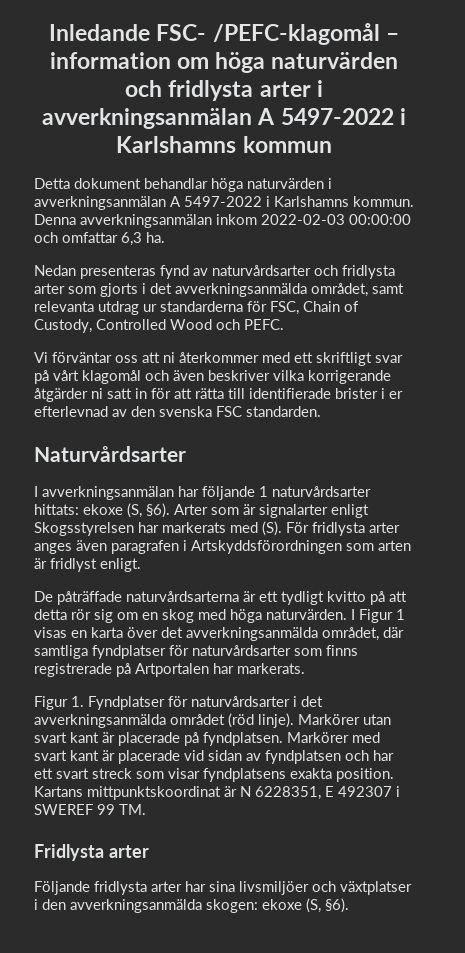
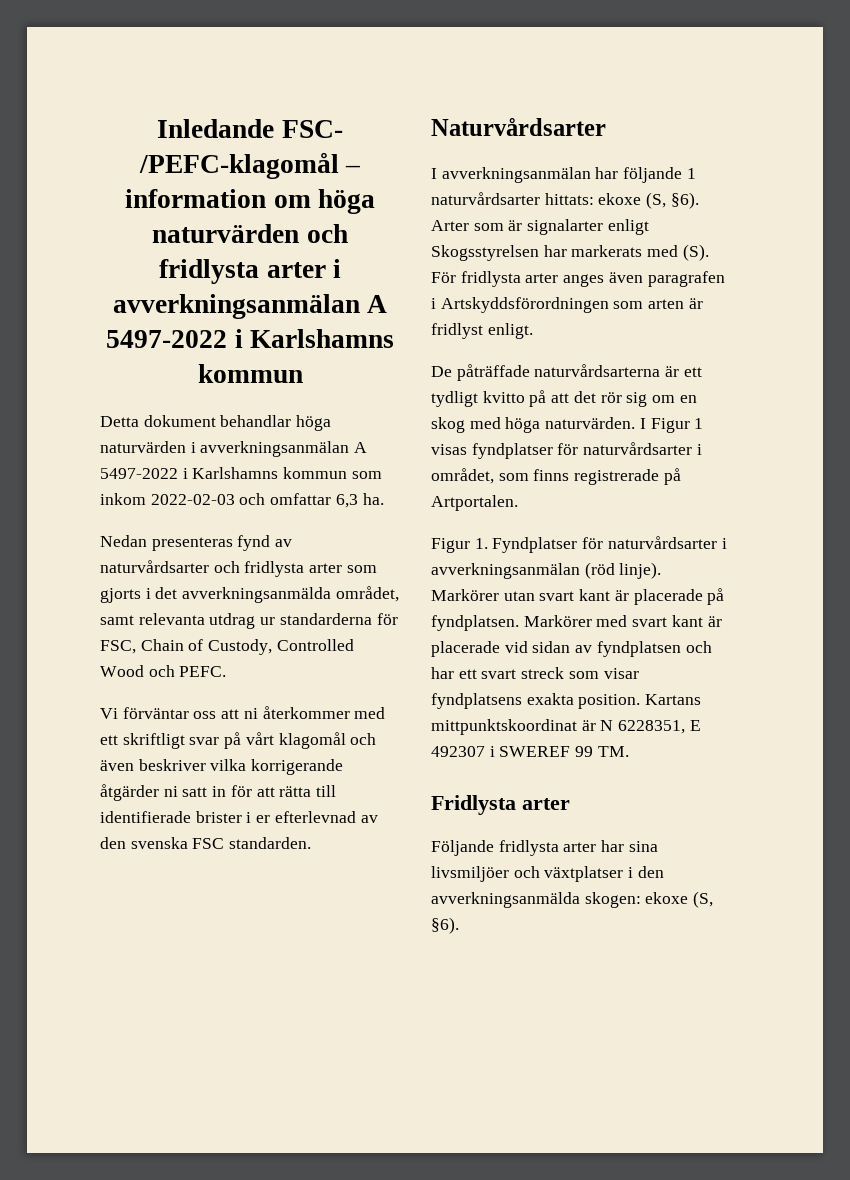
[353,196,414,207] [34,214,212,228] kommun. Denna avverkningsanmälan -> [283,467,382,479] kommun som
[349,214,411,225] 00:00:00 -> (235, 499) none
[34,609,67,620] detta -> [573,391,596,403] det
[71,627,404,641] [34,645,88,659] en karta över det avverkningsanmälda området, där samtliga -> (467, 449) none
(291, 650) none -> [696,444,702,455] [431,468,494,484] i området,
[135,663,305,677] Artportalen har markerats. -> [431,495,518,511] Artportalen.
[301,696,323,707] [34,714,225,728] det avverkningsanmälda området -> [431,563,580,579] avverkningsanmälan

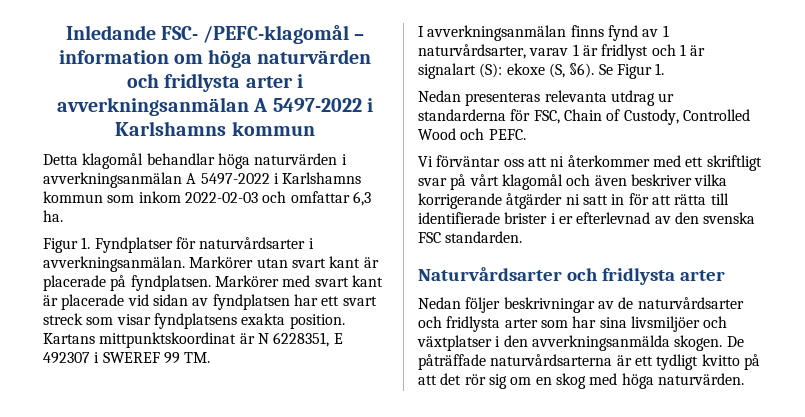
[143,415,216,427] dokument -> [82,153,144,169] klagomål
[100,535,293,551] [100,560,377,577] [100,586,399,603] [100,615,134,625] Nedan presenteras fynd av naturvårdsarter och fridlysta arter som gjorts i det avverkningsanmälda området, samt -> [43,237,314,253] [43,256,379,272] [43,275,383,291] [43,294,377,310] [43,313,345,329] [43,332,343,348] [43,352,211,364] [418,25,669,41] [418,44,706,60] [418,63,665,79] [418,90,541,106] Figur 1. Fyndplatser för naturvårdsarter i avverkningsanmälan. Markörer utan svart kant är placerade på fyndplatsen. Markörer med svart kant är placerade vid sidan av fyndplatsen har ett svart streck som visar fyndplatsens exakta position. Kartans mittpunktskoordinat är N 6228351, E 492307 i SWEREF 99 TM. // I avverkningsanmälan finns fynd av 1 naturvårdsarter, varav 1 är fridlyst och 1 är signalart (S): ekoxe (S, §6). Se Figur 1. // Nedan presenteras
[431,167,696,183] [431,192,699,209] [431,219,649,235] [431,244,709,261] [431,271,725,287] [431,297,703,313] [431,323,533,339] // I avverkningsanmälan har följande 1 naturvårdsarter hittats: ekoxe (S, §6). Arter som är signalarter enligt Skogsstyrelsen har markerats med (S). För fridlysta arter anges även paragrafen i Artskyddsförordningen som arten är fridlyst enligt. // -> [566,268,725,285] [418,297,744,313] [418,316,728,332] [417,335,723,351] och fridlysta arter // Nedan följer beskrivningar av de naturvårdsarter och fridlysta arter som har sina livsmiljöer och växtplatser i den avverkningsanmälda skogen.
[639,418,704,433] [431,442,702,459] [431,468,681,485] [431,495,518,511] [431,536,727,553] [431,562,662,579] [431,588,725,605] [431,615,722,631] [431,641,712,657] [431,667,639,679] [431,693,702,709] [431,719,701,735] [431,746,629,757] [431,795,570,815] [431,840,658,856] [431,866,664,882] [431,891,714,908] [431,917,459,934] I Figur 1 visas fyndplatser för naturvårdsarter i området, som finns registrerade på Artportalen. // Figur 1. Fyndplatser för naturvårdsarter i avverkningsanmälan (röd linje). Markörer utan svart kant är placerade på fyndplatsen. Markörer med svart kant är placerade vid sidan av fyndplatsen och har ett svart streck som visar fyndplatsens exakta position. Kartans mittpunktskoordinat är N 6228351, E 492307 i SWEREF 99 TM. // Fridlysta arter // Följande fridlysta arter har sina livsmiljöer och växtplatser i den avverkningsanmälda skogen: ekoxe (S, §6). -> (744, 379) none

